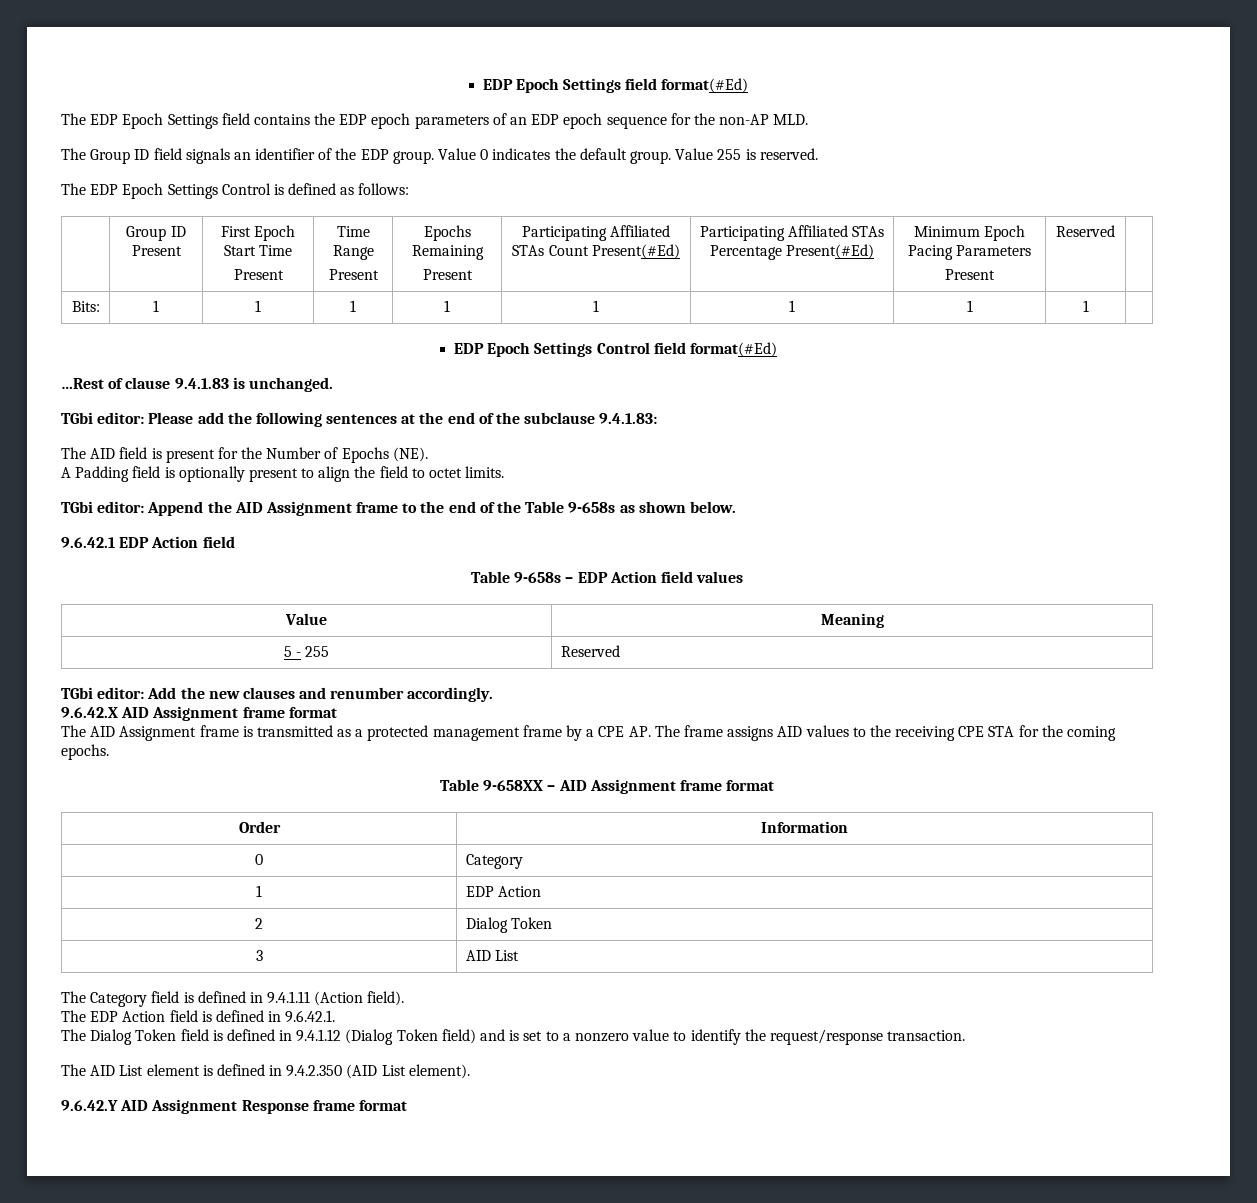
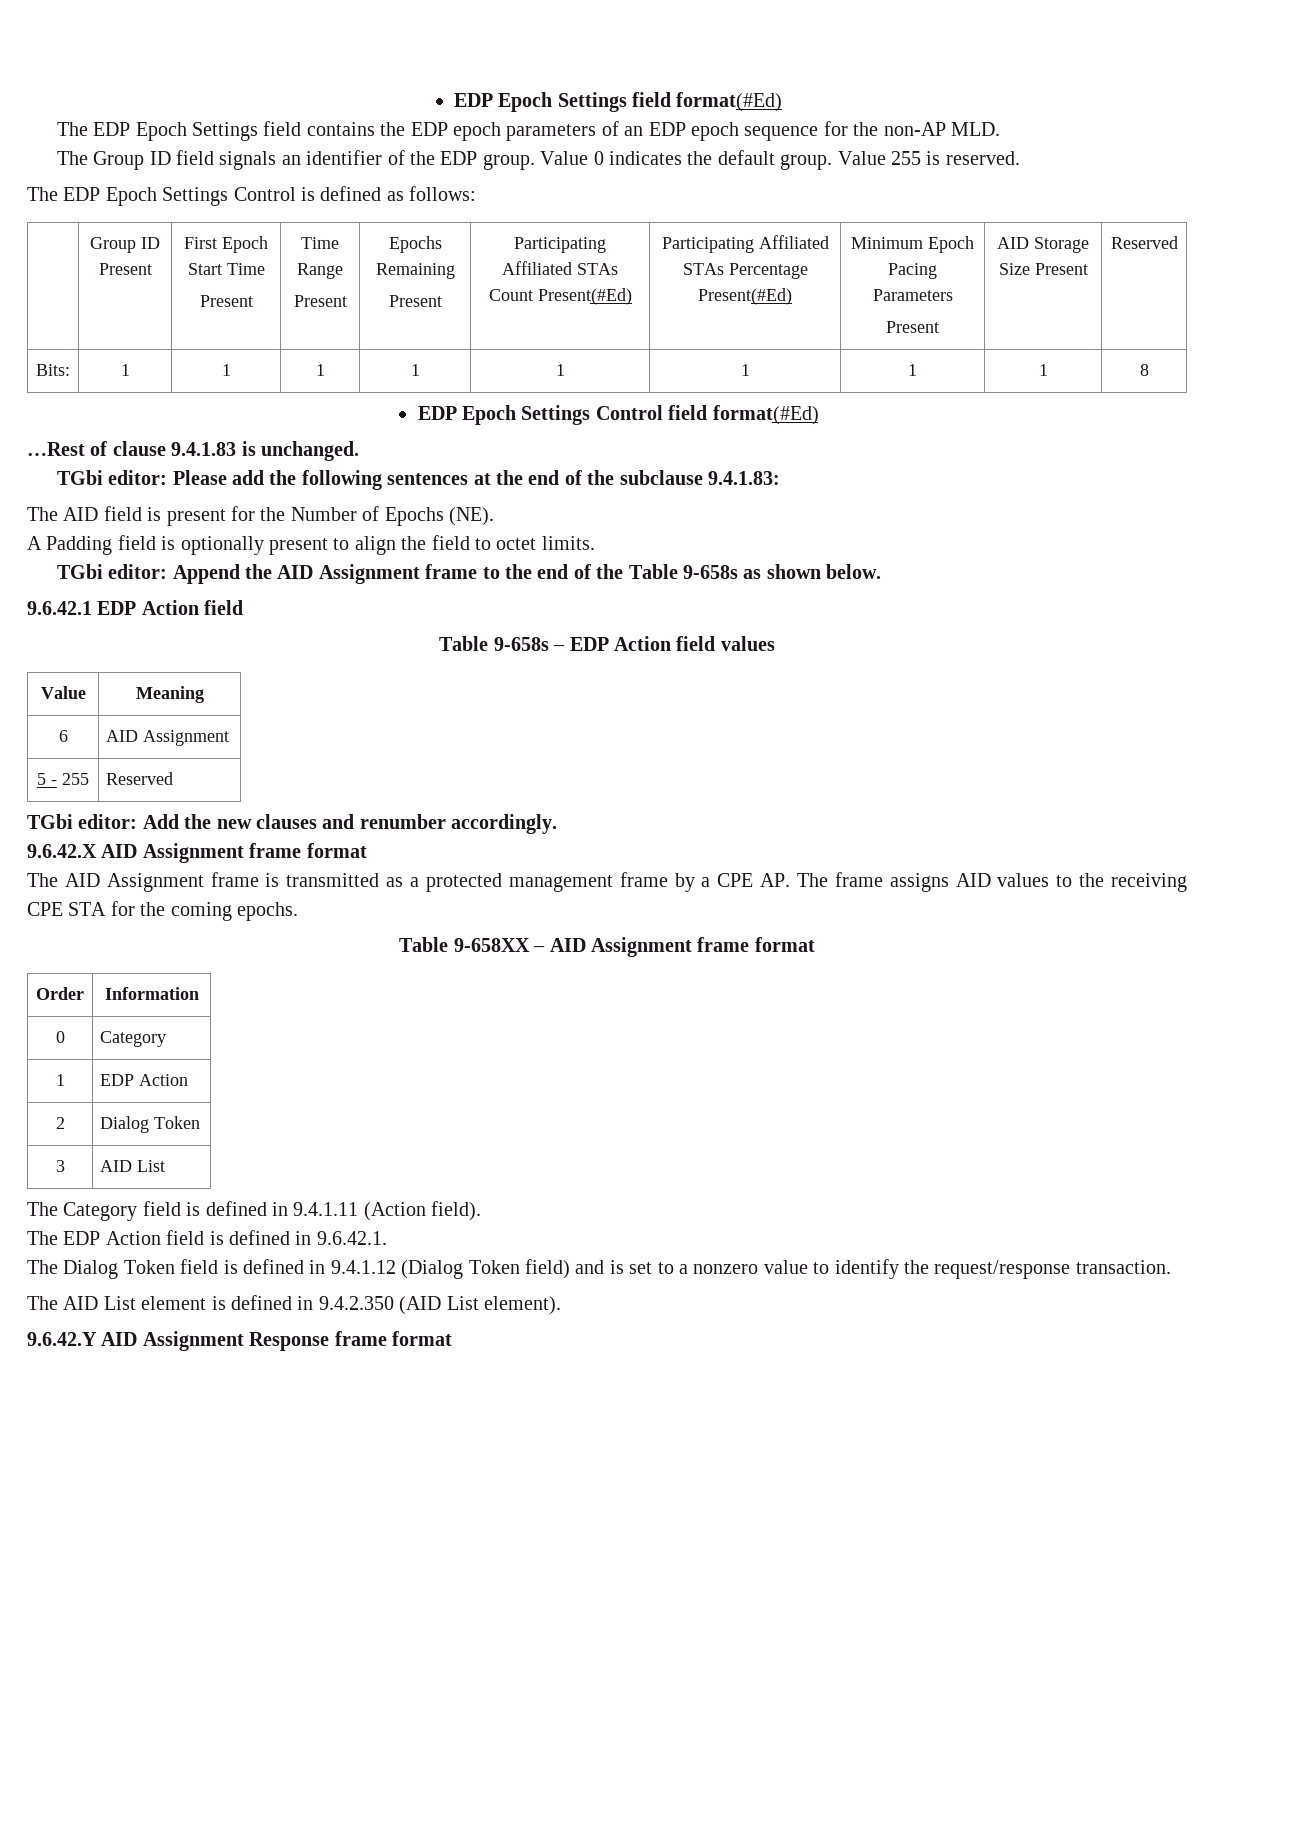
[1056,225,1115,237] | Reserved | -> [997,237,1089,253] [998,263,1088,275] [1110,236,1178,249] | AID Storage Size Present | Reserved
(1089, 306) none -> [1139,364,1149,376] 8
(884, 620) none -> [58,730,68,742] [106,730,230,746] // 6 | AID Assignment

